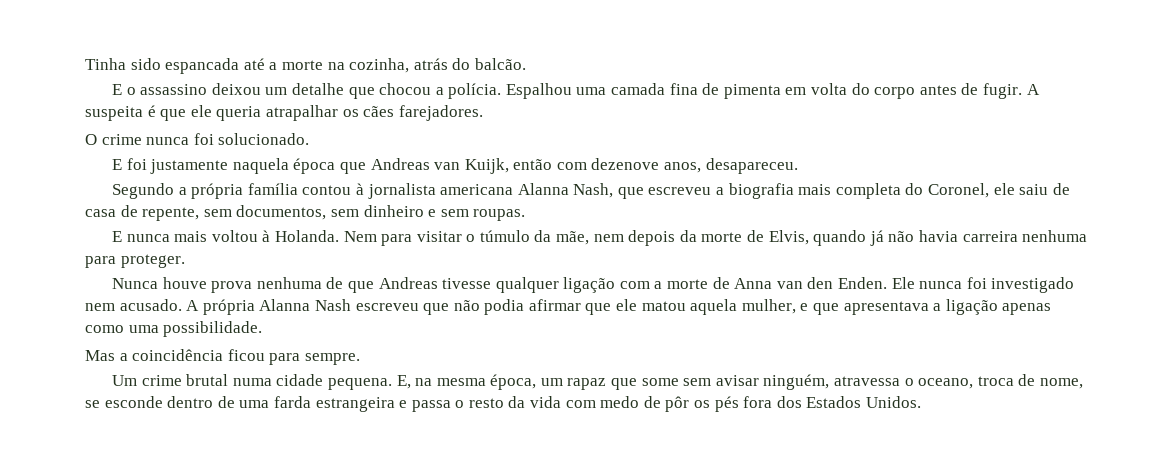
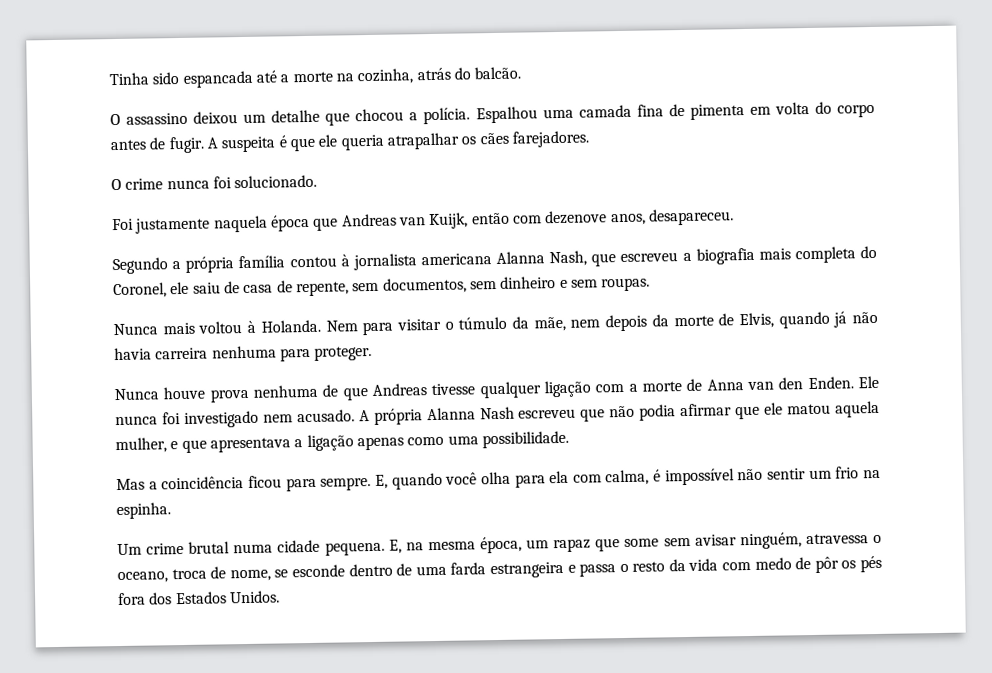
[111,84,136,95] E o -> [110,113,121,126] O
[111,158,147,170] E foi -> [112,218,134,231] Foi
[111,231,170,242] E nunca -> [113,323,158,336] Nunca
(360, 359) none -> [374,466,881,490] [116,502,171,520] E, quando você olha para ela com calma, é impossível não sentir um frio na espinha.

